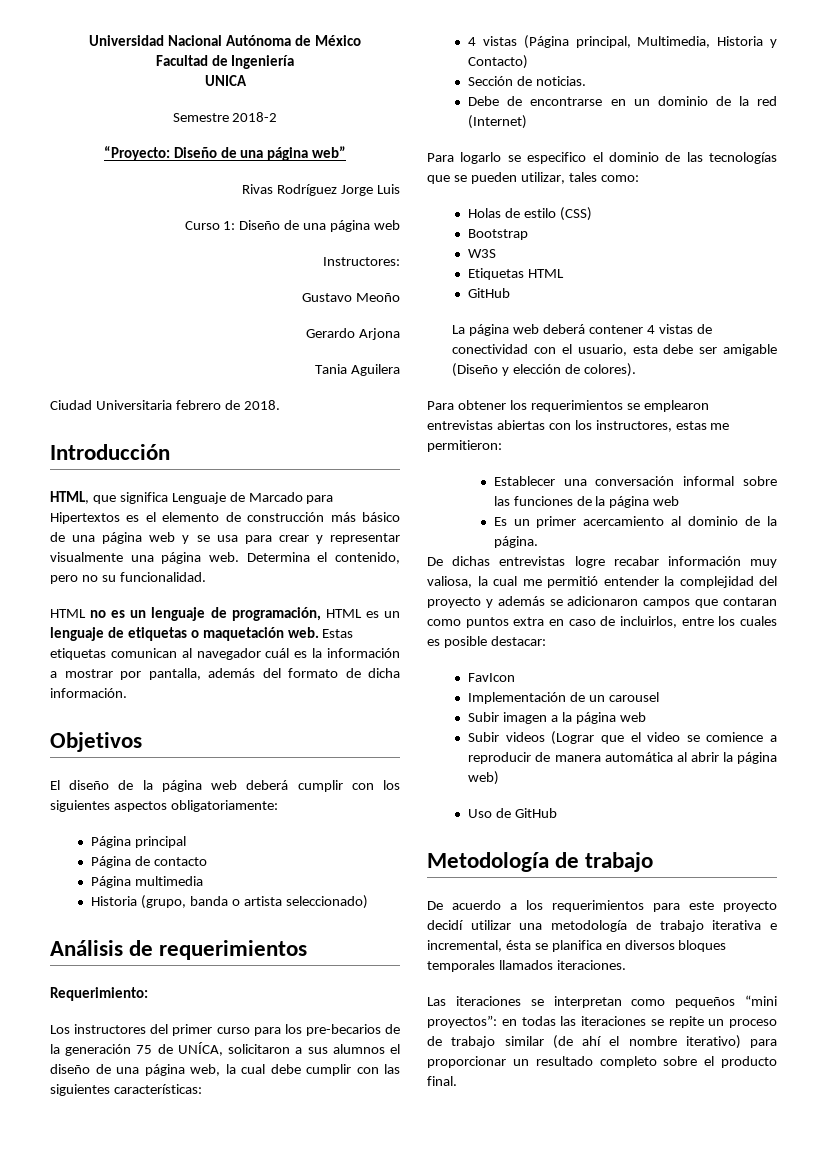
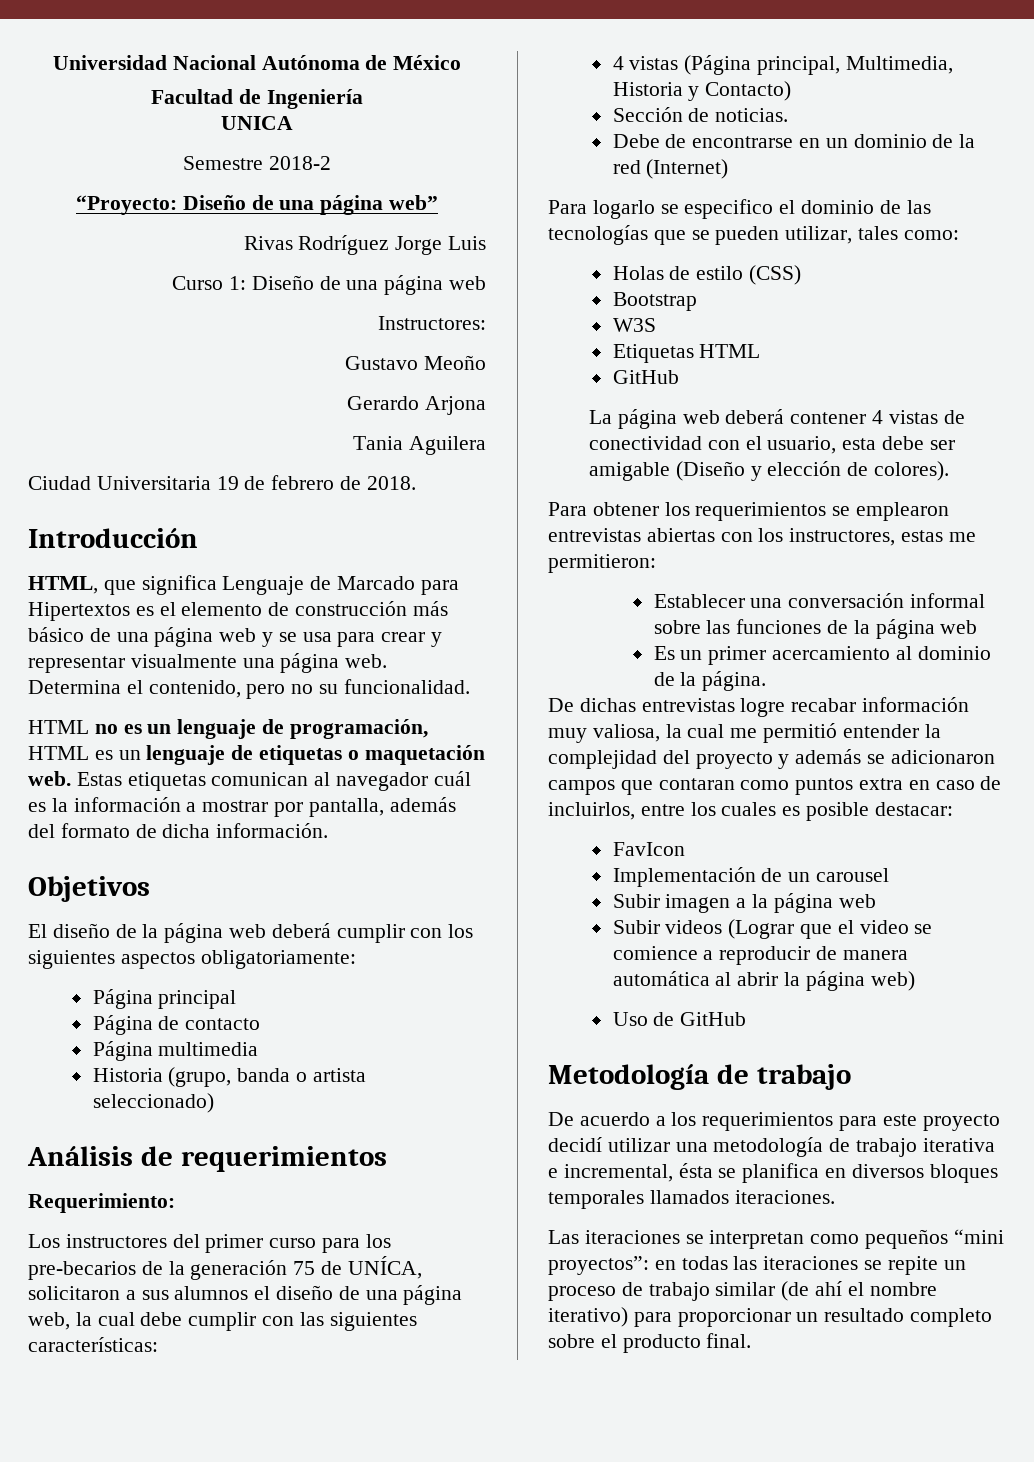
(172, 405) none -> [216,476,266,490] 19 de

